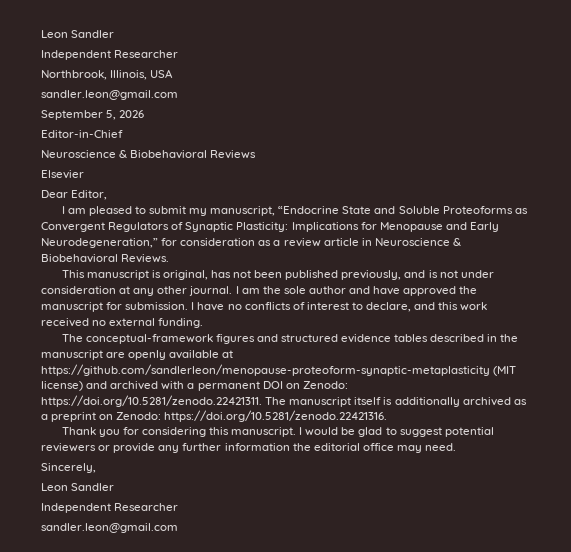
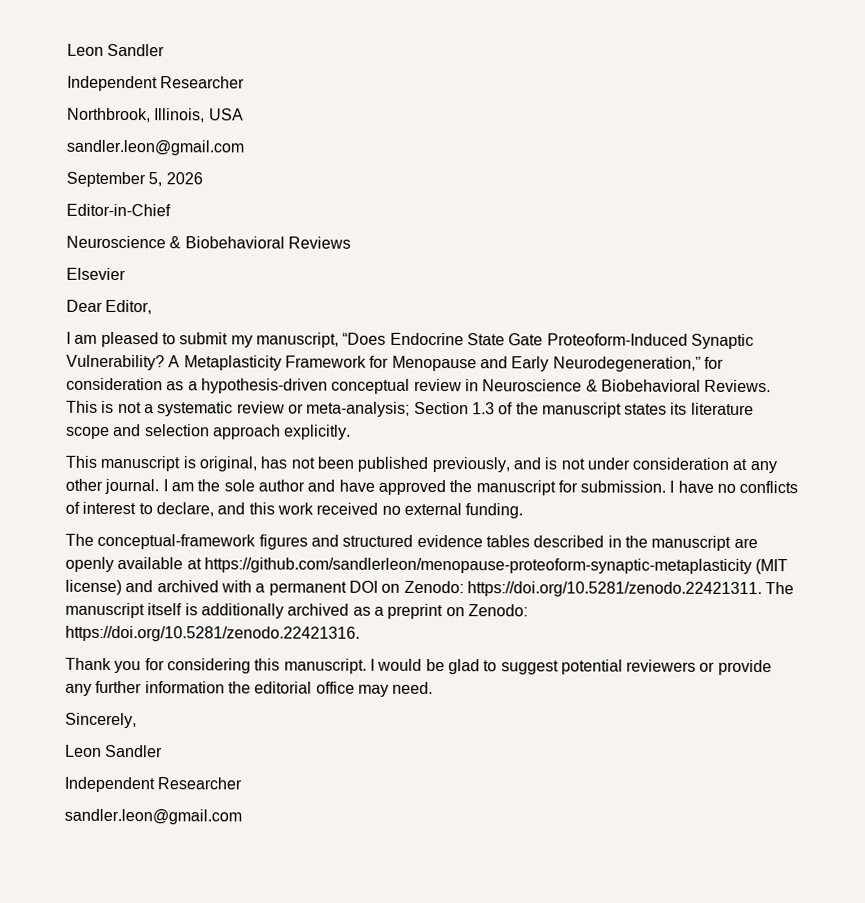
[278,206,528,214] [41,222,359,232] “Endocrine State and Soluble Proteoforms as Convergent Regulators of Synaptic Plasticity: Implications -> [342,332,754,350] [66,354,367,371] “Does Endocrine State Gate Proteoform-Induced Synaptic Vulnerability? A Metaplasticity Framework
[283,238,359,247] review article -> [200,378,462,394] hypothesis-driven conceptual review
(170, 258) none -> [66,400,754,418] [66,423,352,440] This is not a systematic review or meta-analysis; Section 1.3 of the manuscript states its literature scope and selection approach explicitly.

